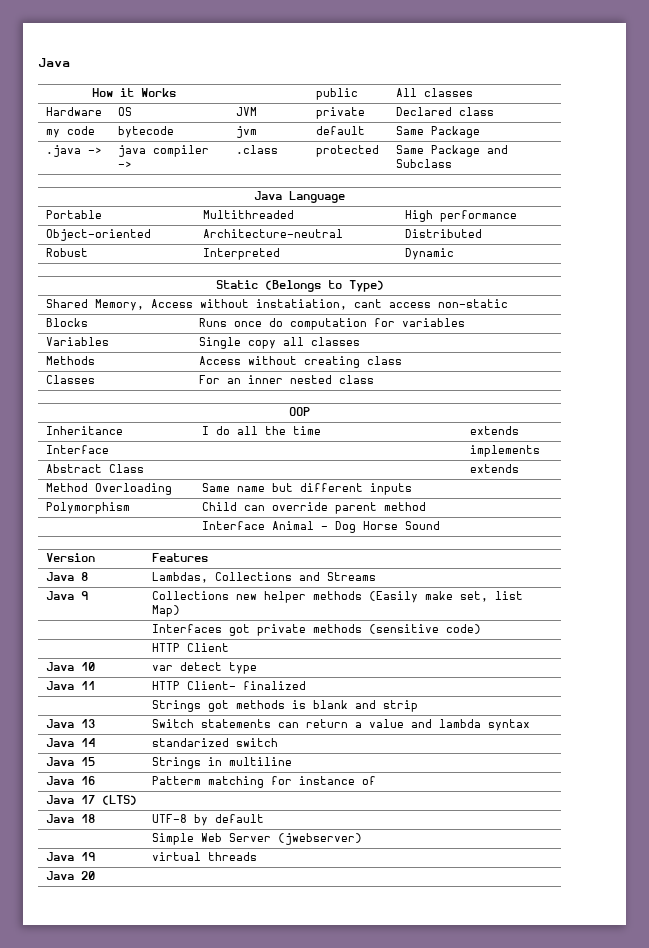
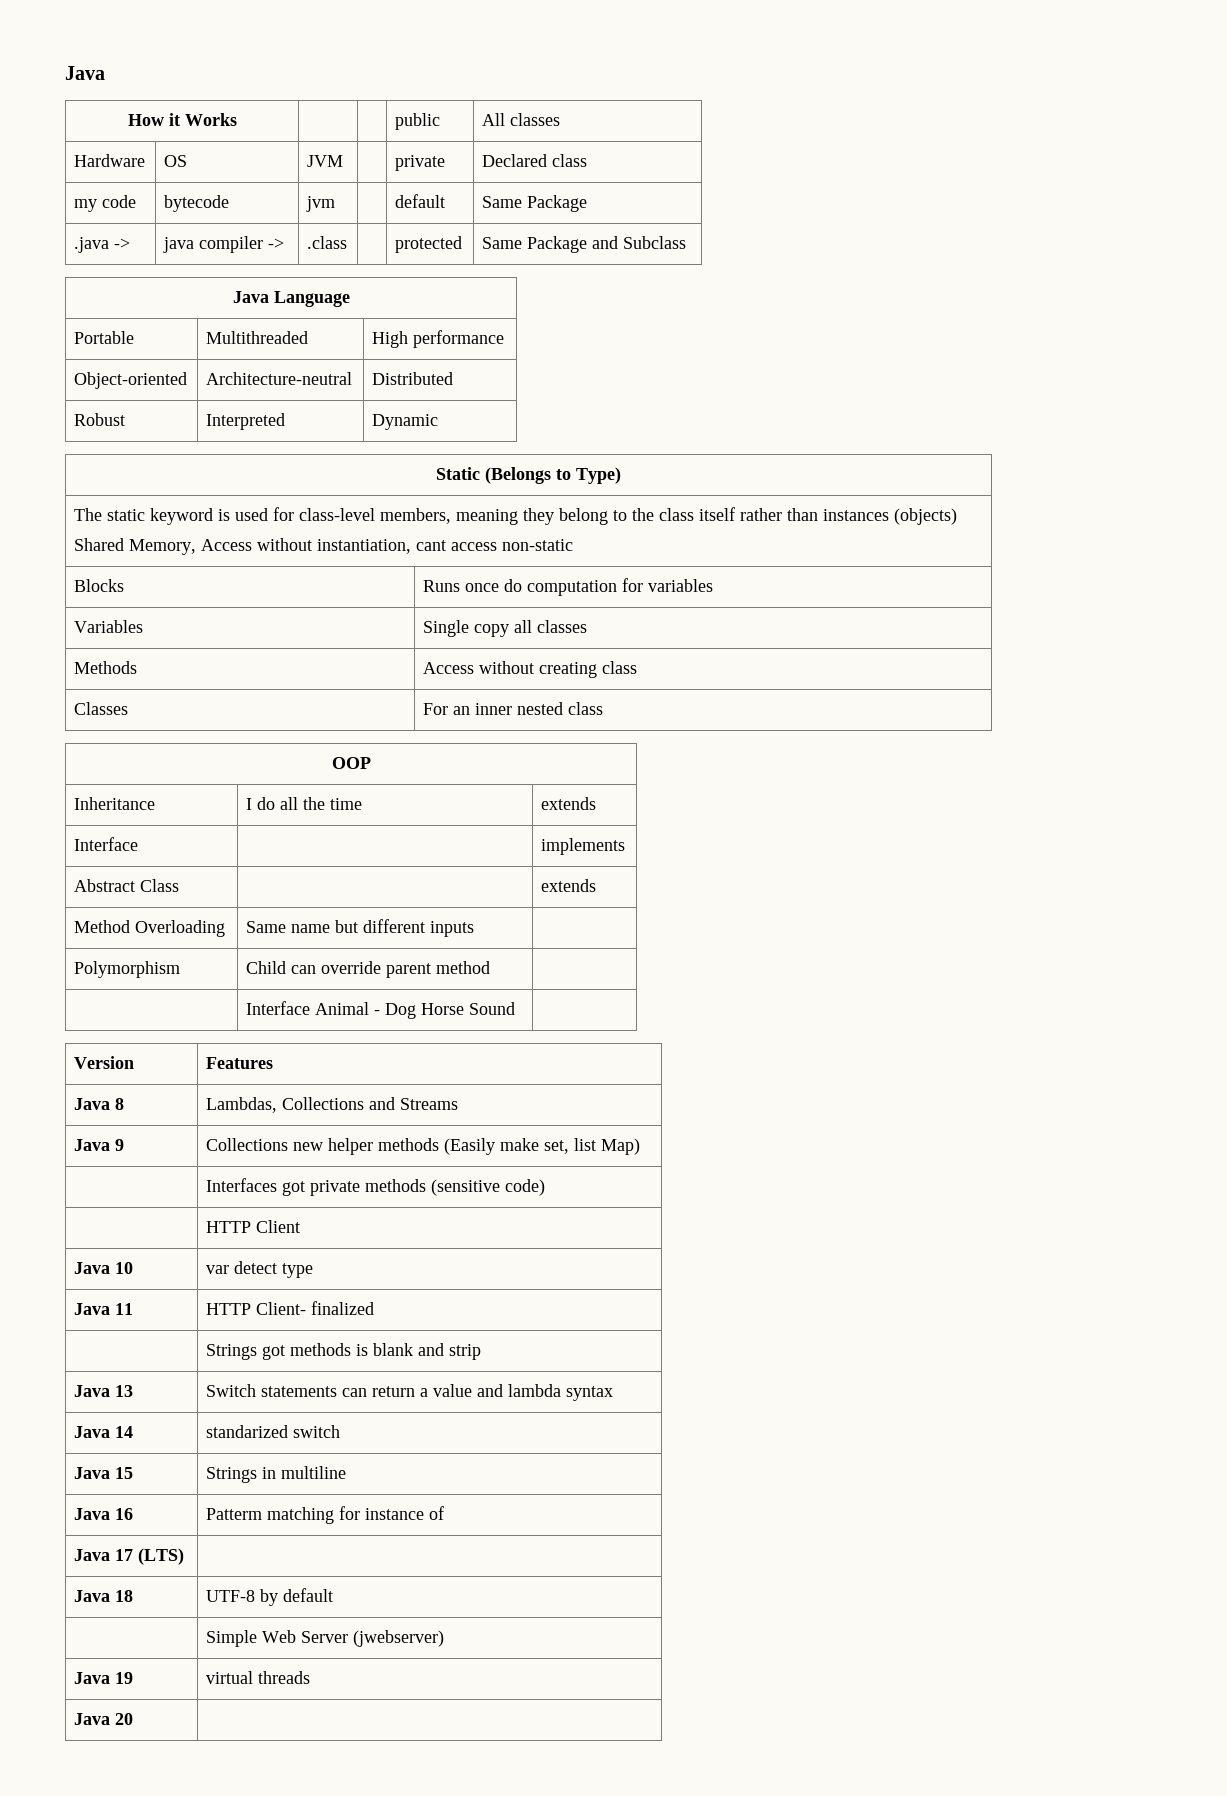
(384, 286) none -> [74,507,958,525] The static keyword is used for class-level members, meaning they belong to the class itself rather than instances (objects) //
[255,299,347,310] instatiation, -> [317,539,412,554] instantiation,

